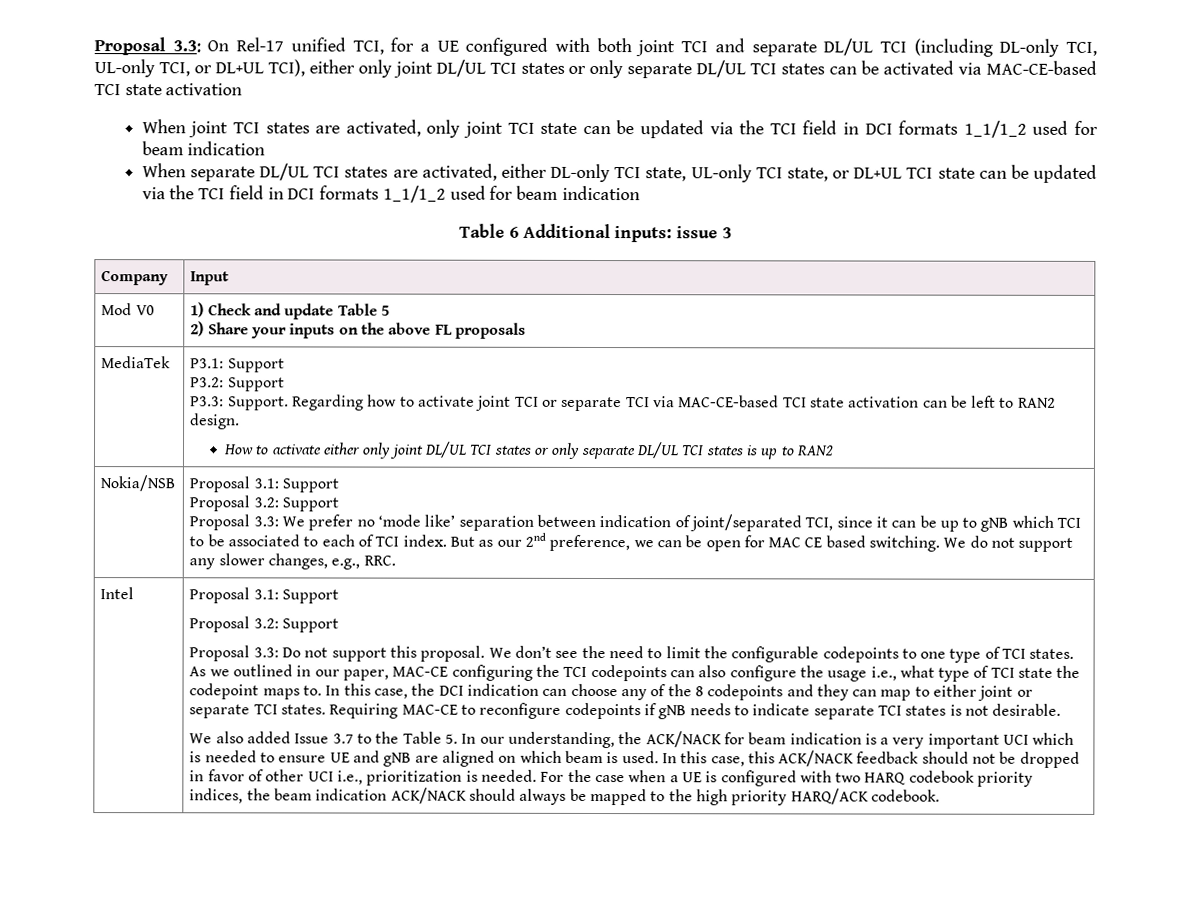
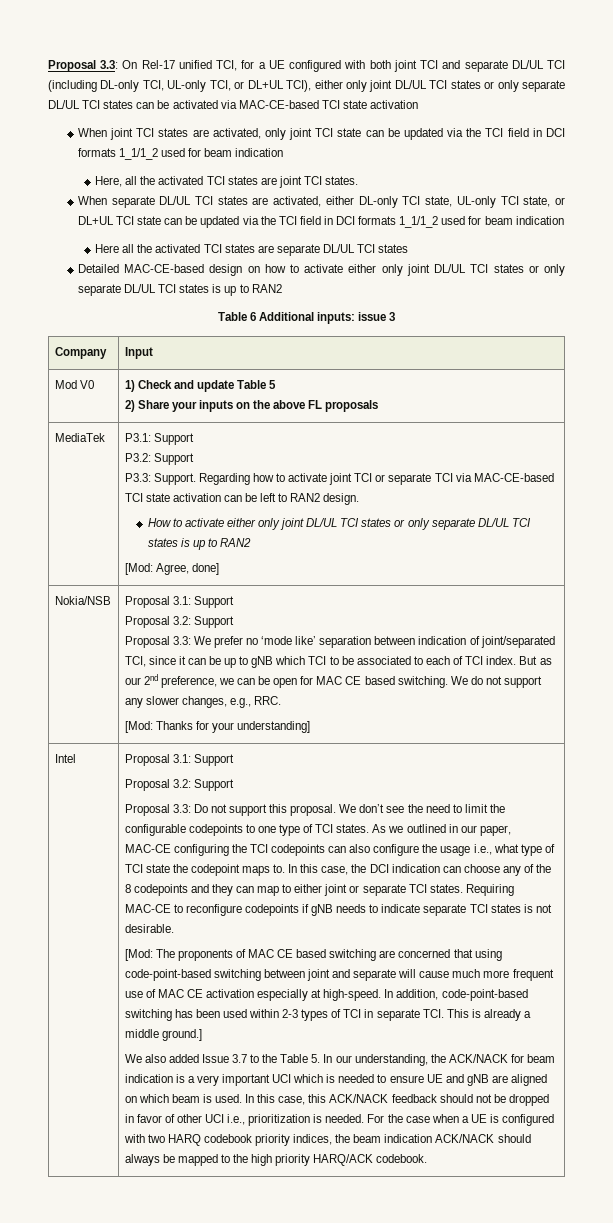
(266, 148) none -> [95,176,359,188] // Here, all the activated TCI states are joint TCI states.
(640, 193) none -> [95,244,409,256] [77,264,566,276] [77,284,282,296] // Here all the activated TCI states are separate DL/UL TCI states // Detailed MAC-CE-based design on how to activate either only joint DL/UL TCI states or only separate DL/UL TCI states is up to RAN2
(834, 450) none -> [124,563,219,575] // [Mod: Agree, done]
(396, 560) none -> [124,721,310,733] // [Mod: Thanks for your understanding]
(1062, 709) none -> [124,949,502,961] [124,969,554,981] [124,989,528,1001] [124,1009,532,1021] [124,1029,202,1041] // [Mod: The proponents of MAC CE based switching are concerned that using code-point-based switching between joint and separate will cause much more frequent use of MAC CE activation especially at high-speed. In addition, code-point-based switching has been used within 2-3 types of TCI in separate TCI. This is already a middle ground.]

